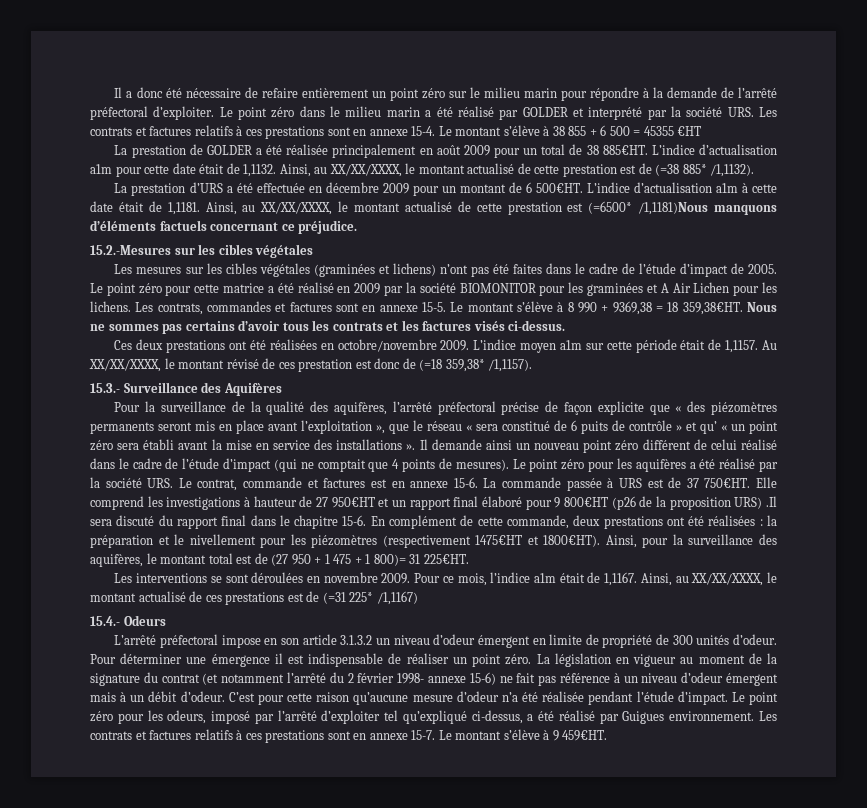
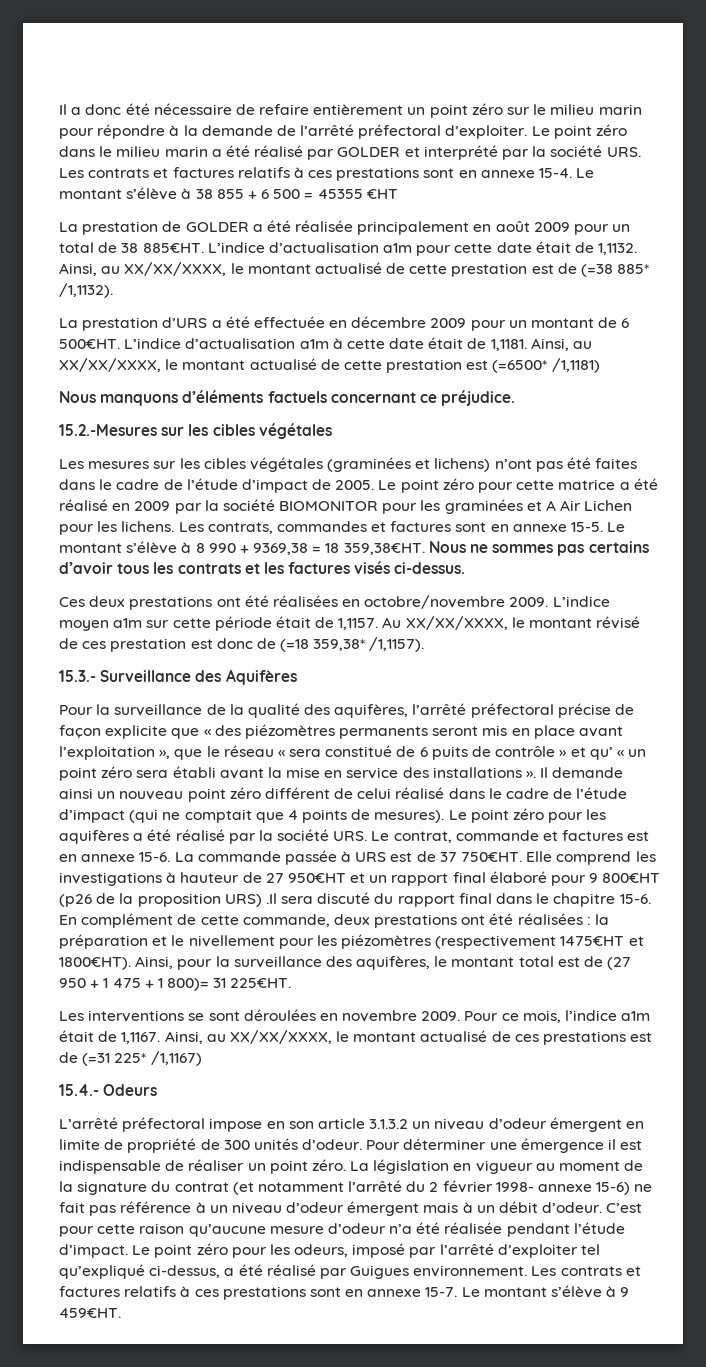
[638,202,709,215] /1,1181)Nous -> [551,358,600,373] [59,391,96,403] /1,1181) // Nous

